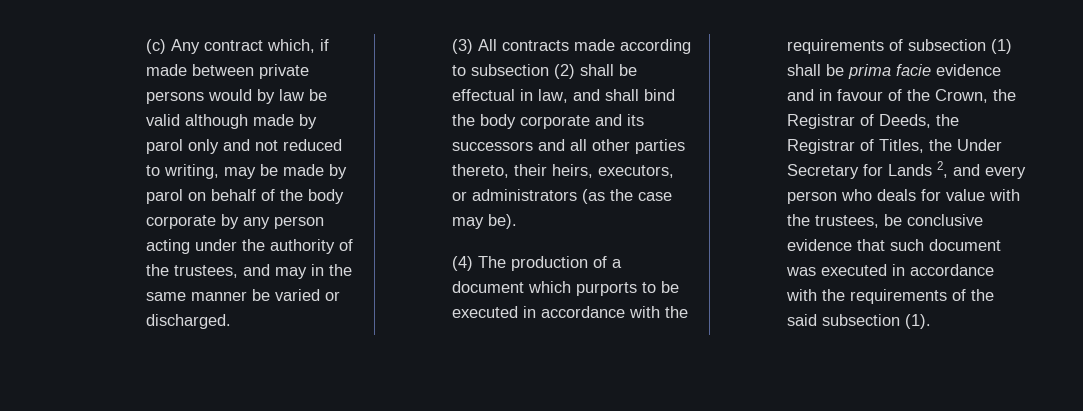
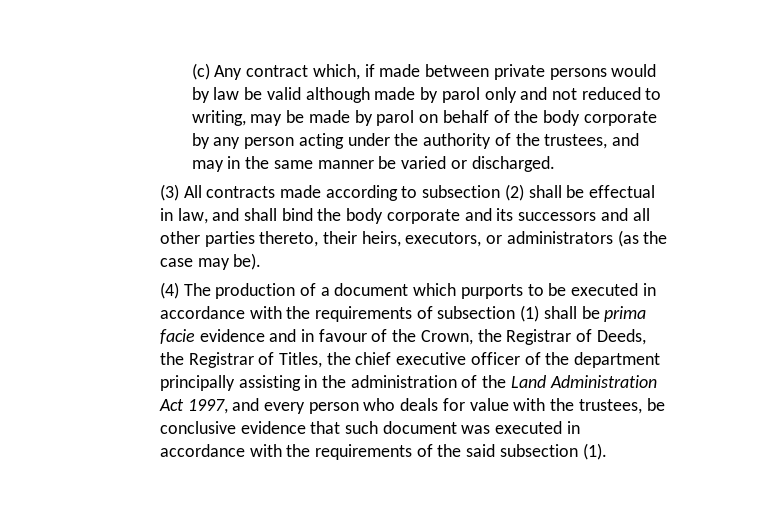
[956,139,1002,151] [786,161,948,179] Under Secretary for Lands 2, -> [355,352,661,368] [159,375,657,391] [158,399,228,414] chief executive officer of the department principally assisting in the administration of the Land Administration Act 1997,

